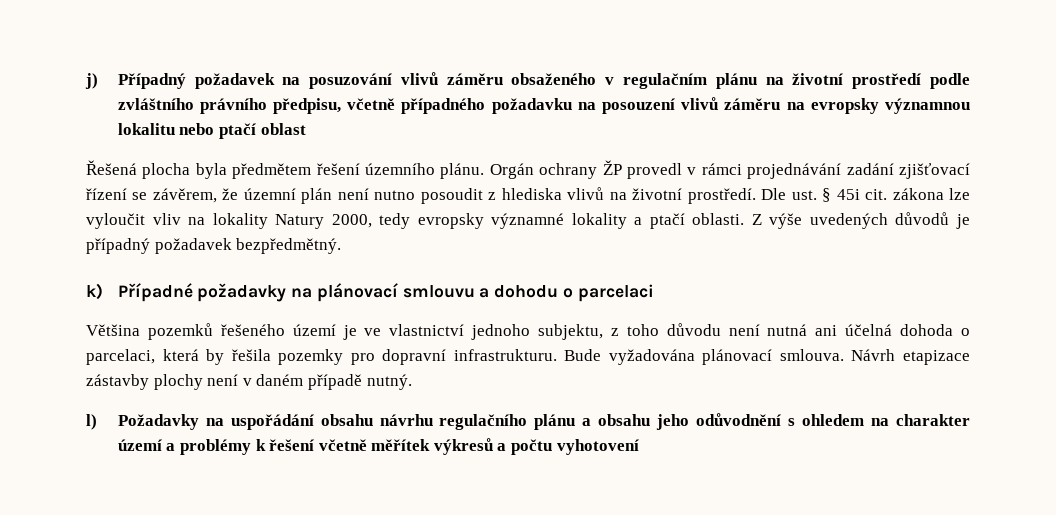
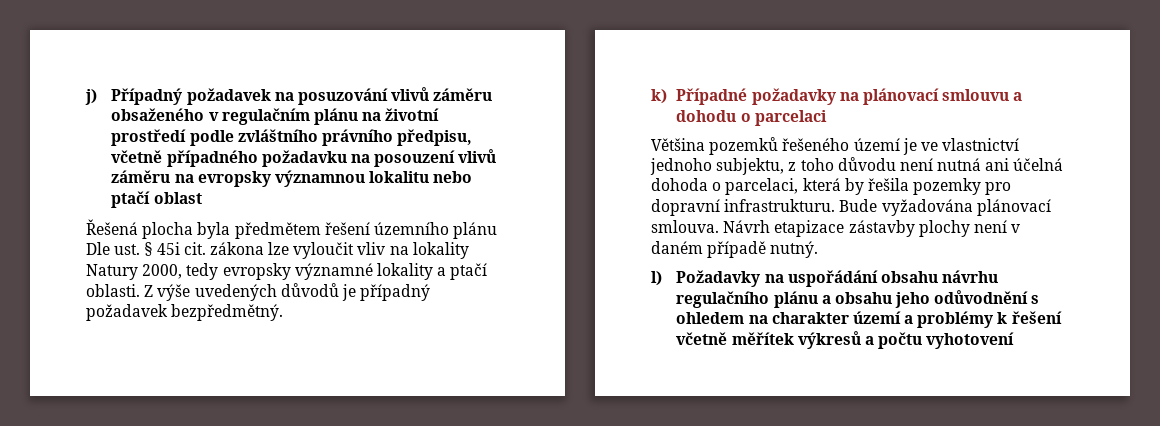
[440,160,970,179] [86,187,756,204] plánu. Orgán ochrany ŽP provedl v rámci projednávání zadání zjišťovací řízení se závěrem, že územní plán není nutno posoudit z hlediska vlivů na životní prostředí. -> [453,222,498,239] plánu

